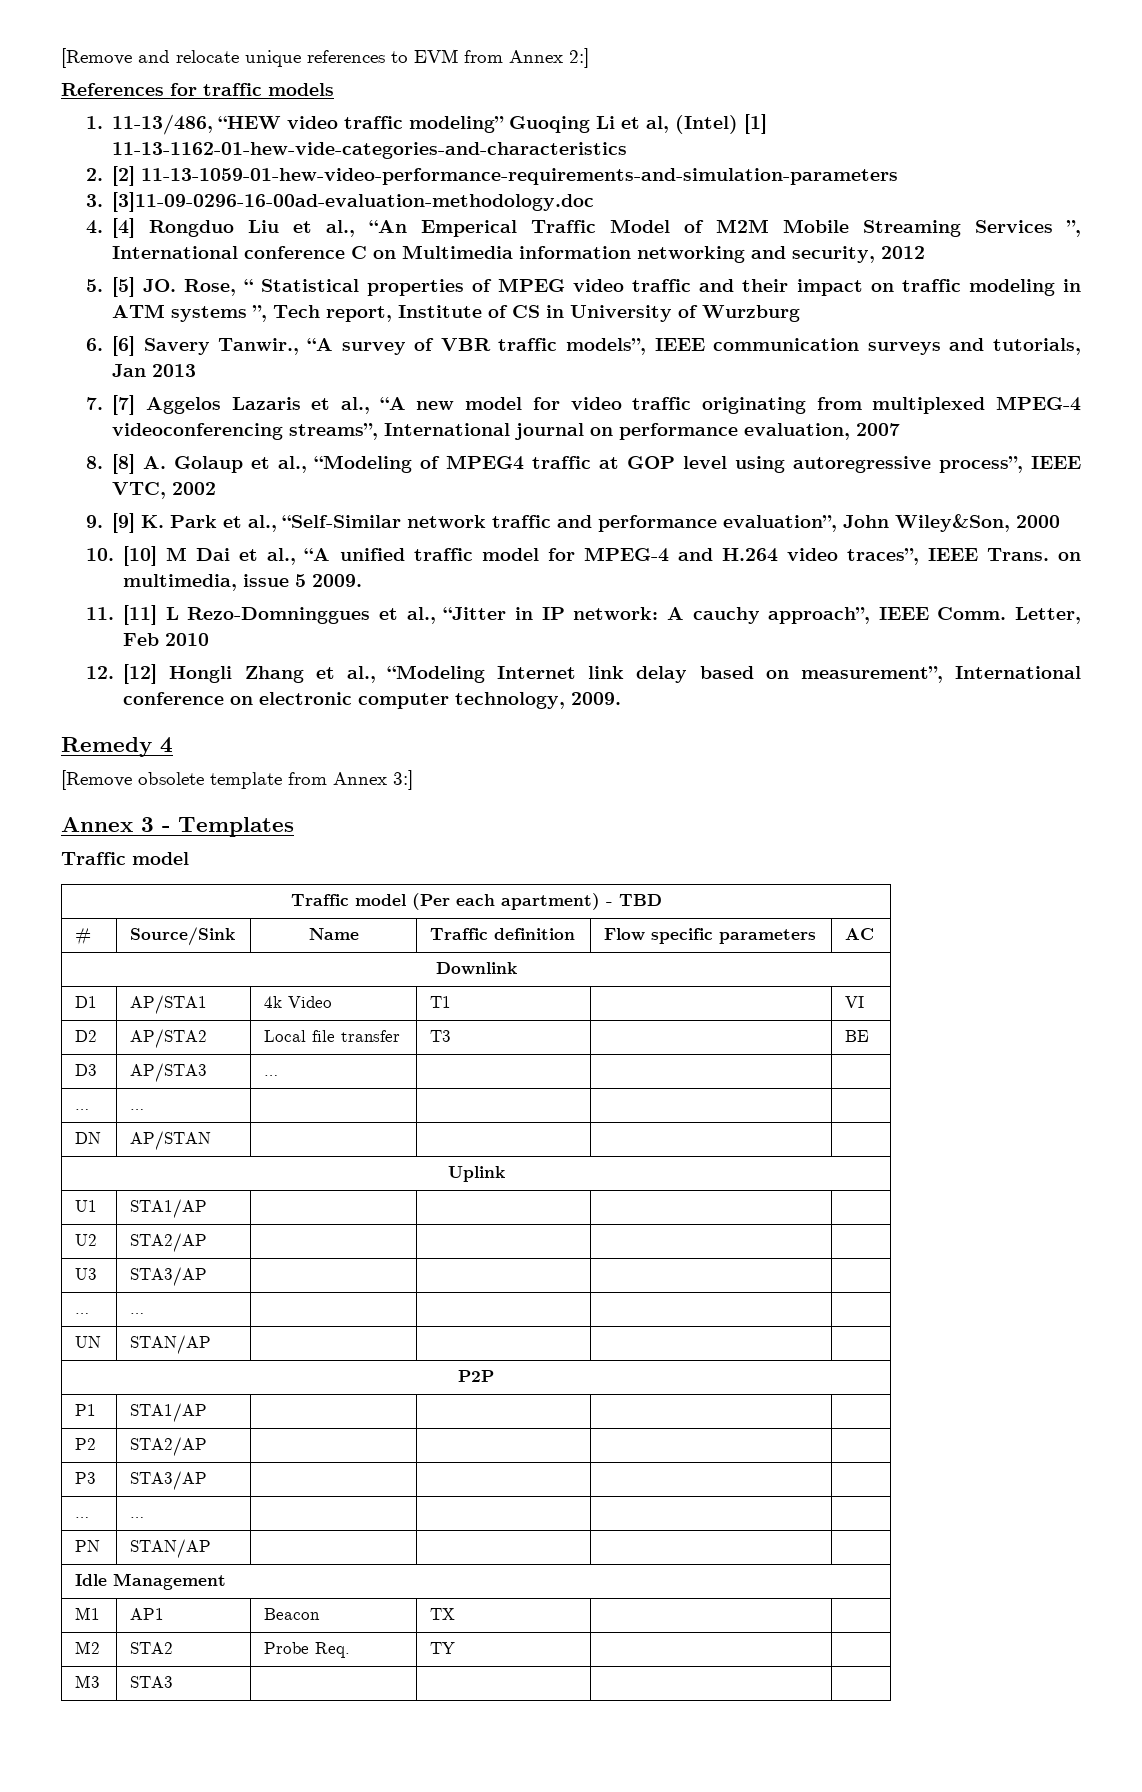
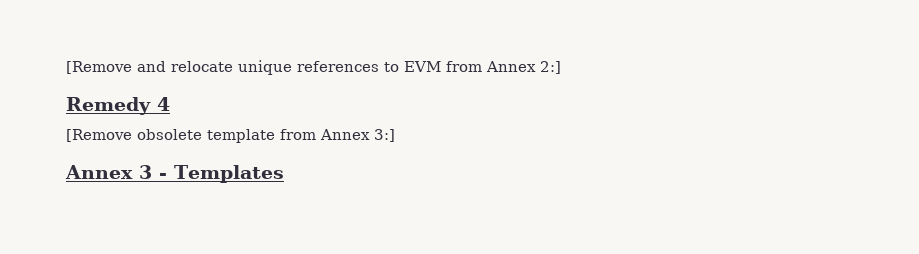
[61,83,334,96] [85,114,768,135] [112,142,628,159] [85,166,899,186] [85,192,595,212] [85,218,1081,238] [112,245,926,263] [85,277,1081,297] [112,304,801,322] [85,336,1081,356] [112,364,197,377] [85,395,1081,415] [112,423,901,440] [85,454,1081,474] [112,482,217,499] [85,513,1061,533] [85,546,1081,566] [123,574,363,591] [85,605,1082,625] [123,633,210,646] [85,664,1081,684] [123,692,622,709] // References for traffic models // 1. 11-13/486, “HEW video traffic modeling” Guoqing Li et al, (Intel) [1] 11-13-1162-01-hew-vide-categories-and-characteristics // 2. [2] 11-13-1059-01-hew-video-performance-requirements-and-simulation-parameters // 3. [3]11-09-0296-16-00ad-evaluation-methodology.doc // 4. [4] Rongduo Liu et al., “An Emperical Traffic Model of M2M Mobile Streaming Services ”, International conference C on Multimedia information networking and security, 2012 // 5. [5] JO. Rose, “ Statistical properties of MPEG video traffic and their impact on traffic modeling in ATM systems ”, Tech report, Institute of CS in University of Wurzburg // 6. [6] Savery Tanwir., “A survey of VBR traffic models”, IEEE communication surveys and tutorials, Jan 2013 // 7. [7] Aggelos Lazaris et al., “A new model for video traffic originating from multiplexed MPEG-4 videoconferencing streams”, International journal on performance evaluation, 2007 // 8. [8] A. Golaup et al., “Modeling of MPEG4 traffic at GOP level using autoregressive process”, IEEE VTC, 2002 // 9. [9] K. Park et al., “Self-Similar network traffic and performance evaluation”, John Wiley&Son, 2000 // 10. [10] M Dai et al., “A unified traffic model for MPEG-4 and H.264 video traces”, IEEE Trans. on multimedia, issue 5 2009. // 11. [11] L Rezo-Domninggues et al., “Jitter in IP network: A cauchy approach”, IEEE Comm. Letter, Feb 2010 // 12. [12] Hongli Zhang et al., “Modeling Internet link delay based on measurement”, International conference on electronic computer technology, 2009. -> (561, 67) none
[61,852,189,865] [290,893,662,910] [75,928,92,945] [130,927,236,946] [308,928,359,940] [430,928,576,940] [604,928,817,944] [845,928,875,940] [435,962,517,975] [75,996,98,1008] [130,995,208,1014] [264,996,333,1008] [430,996,452,1008] [845,996,865,1008] [75,1030,98,1042] [130,1029,208,1048] [264,1030,401,1042] [430,1030,452,1042] [845,1030,870,1042] [75,1064,98,1076] [130,1063,208,1082] [264,1075,279,1076] [75,1109,90,1110] [130,1109,145,1110] [75,1132,102,1144] [130,1131,212,1150] [447,1166,505,1182] [75,1200,98,1212] [130,1199,208,1218] [75,1234,98,1246] [130,1233,208,1252] [75,1268,98,1280] [130,1267,208,1286] [75,1313,90,1314] [130,1313,145,1314] [75,1336,102,1348] [130,1335,212,1354] [458,1370,494,1382] [75,1404,97,1416] [130,1403,208,1422] [75,1438,97,1450] [130,1437,208,1456] [75,1472,97,1484] [130,1471,208,1490] [75,1517,90,1518] [130,1517,145,1518] [75,1540,101,1552] [130,1539,212,1558] [75,1573,227,1590] [75,1607,101,1620] [130,1608,165,1620] [264,1608,321,1620] [430,1608,456,1620] [75,1641,101,1654] [130,1642,174,1654] [264,1642,351,1658] [430,1642,456,1654] [75,1675,101,1688] [130,1676,174,1688] // Traffic model // Traffic model (Per each apartment) - TBD // # | Source/Sink | Name | Traffic definition | Flow specific parameters | AC // Downlink // D1 | AP/STA1 | 4k Video | T1 | | VI // D2 | AP/STA2 | Local file transfer | T3 | | BE // D3 | AP/STA3 | … | | | // … | … | | | | // DN | AP/STAN | | | | // Uplink // U1 | STA1/AP | | | | // U2 | STA2/AP | | | | // U3 | STA3/AP | | | | // … | … | | | | // UN | STAN/AP | | | | // P2P // P1 | STA1/AP | | | | // P2 | STA2/AP | | | | // P3 | STA3/AP | | | | // … | … | | | | // PN | STAN/AP | | | | // Idle Management // M1 | AP1 | Beacon | TX | | // M2 | STA2 | Probe Req. | TY | | // M3 | STA3 | | | | -> (284, 174) none

